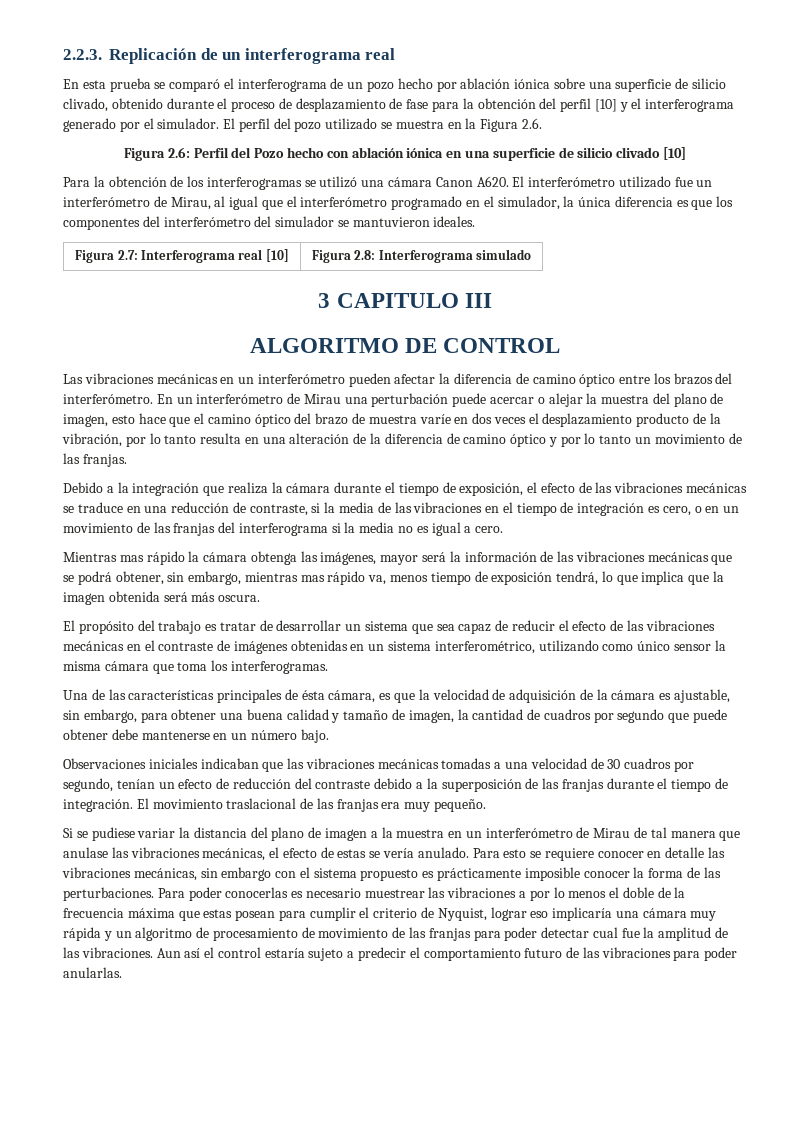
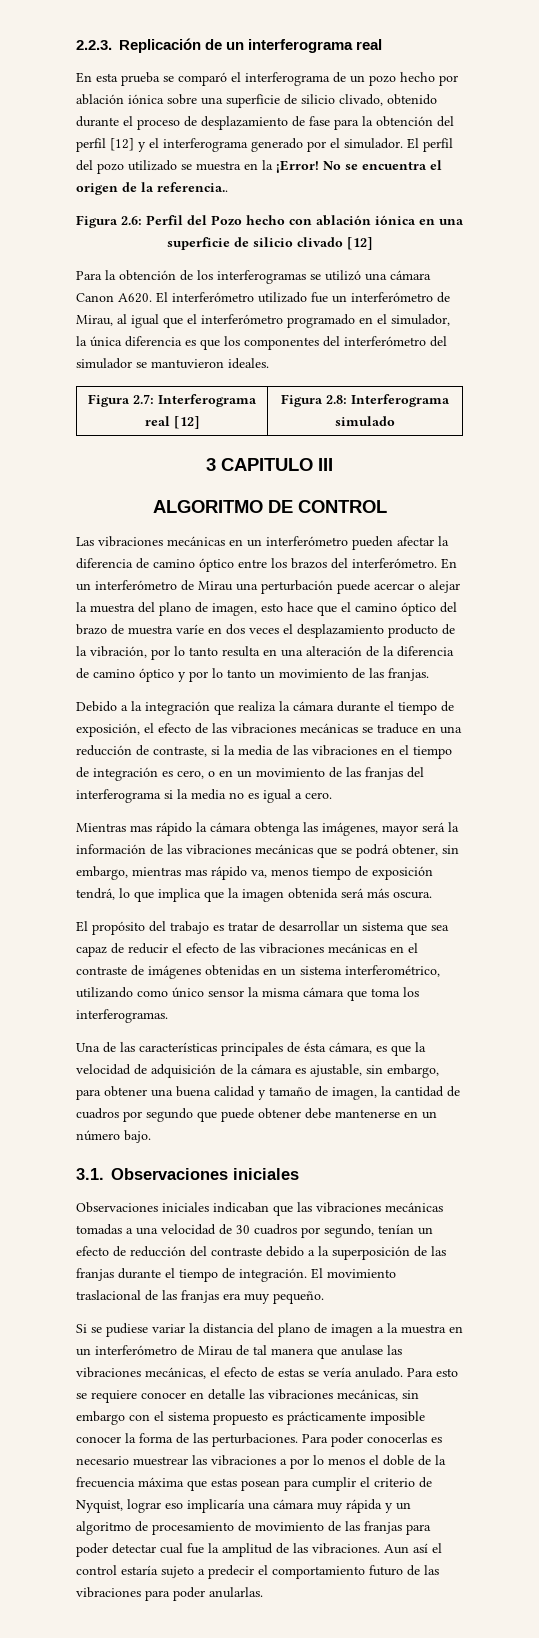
[594,99,617,112] [10] -> [110,138,134,151] [12]
[480,118,542,132] Figura 2.6. -> [276,160,442,173] [76,182,228,195] ¡Error! No se encuentra el origen de la referencia..
[662,147,686,160] [10] -> [346,237,373,250] [12]
[265,249,289,262] [10] -> [173,416,200,429] [12]
(329, 736) none -> [76,1168,299,1180] // 3.1. Observaciones iniciales

